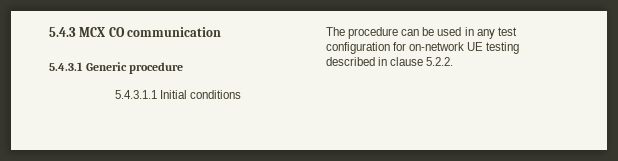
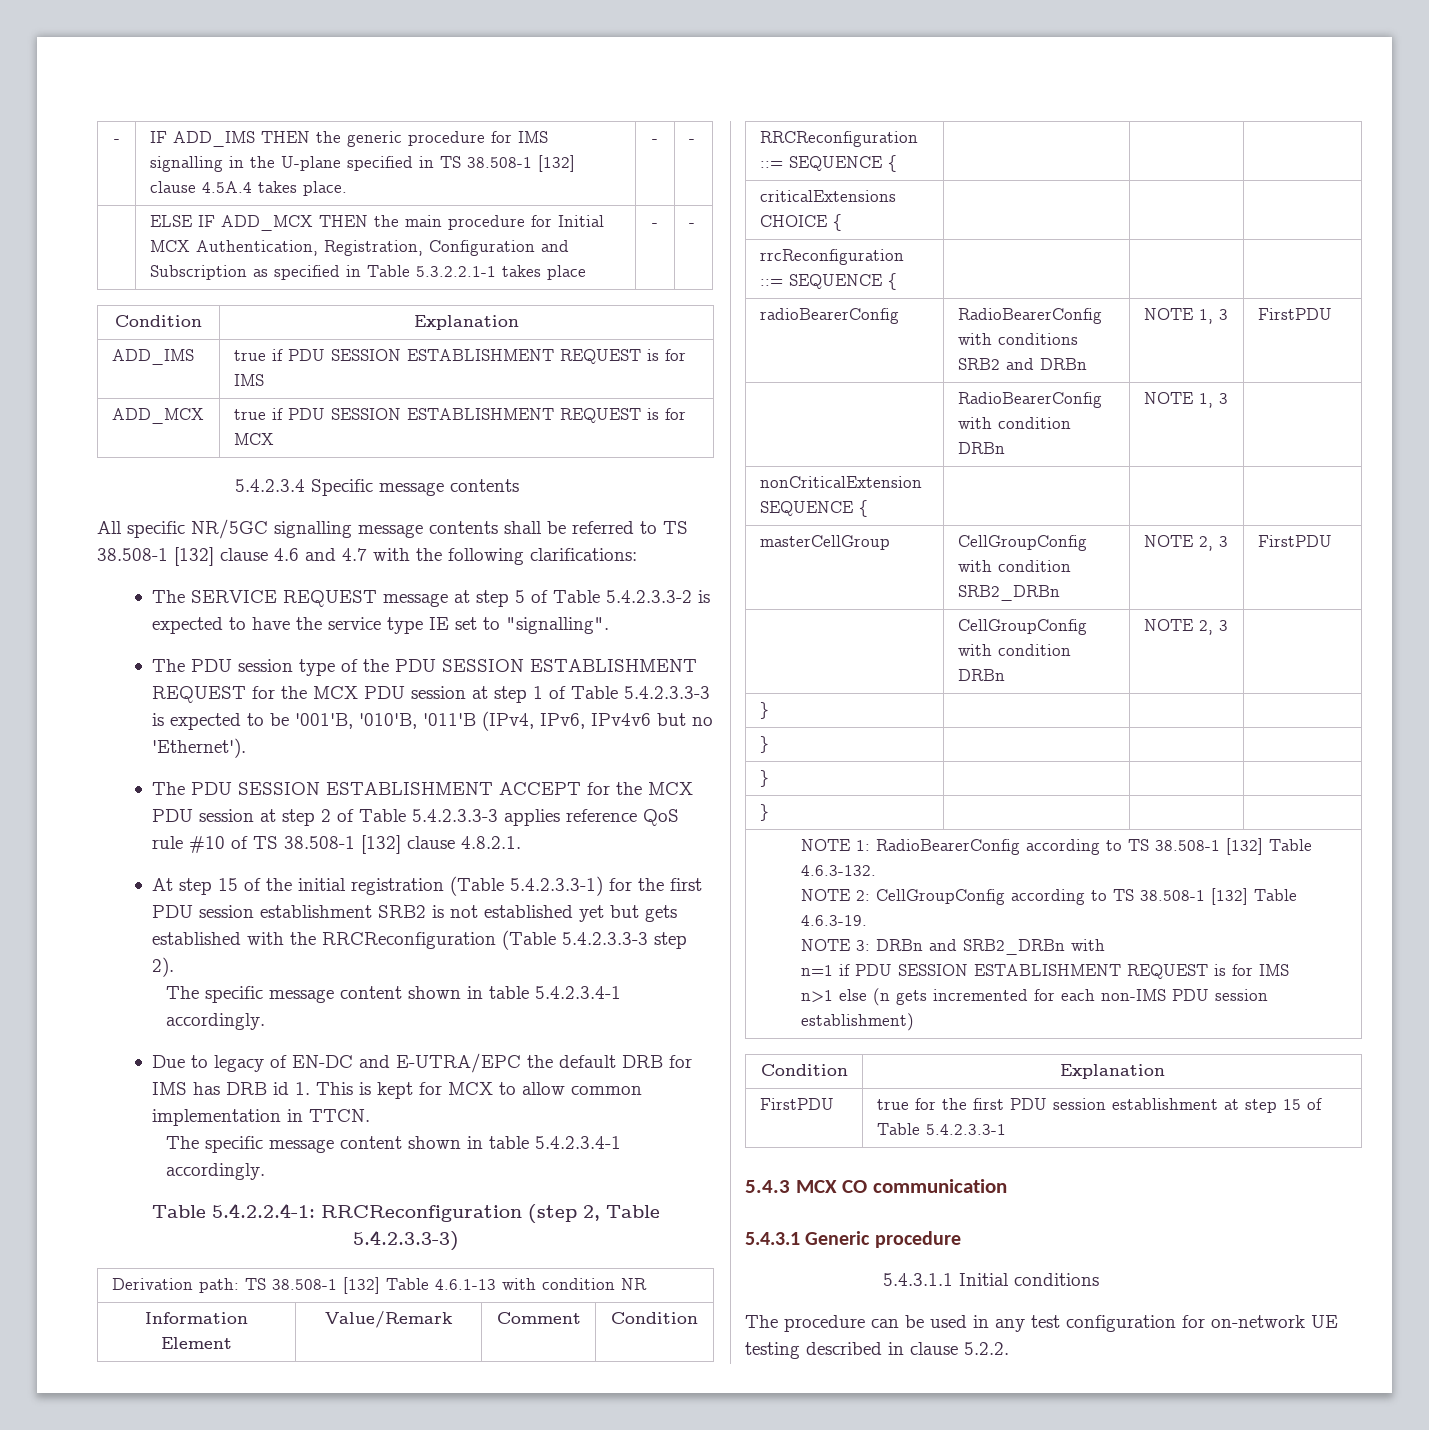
(49, 32) none -> [113,139,120,143] [149,131,548,147] [149,155,575,172] [149,181,347,196] [652,139,658,143] [688,139,695,143] [149,215,604,231] [149,240,569,256] [149,265,586,280] [652,223,658,227] [688,223,695,227] [115,315,202,327] [413,315,519,330] [111,349,194,365] [233,349,686,364] [233,374,264,386] [111,408,204,424] [233,408,686,423] [233,433,274,445] [234,479,519,496] [97,519,688,539] [97,547,637,566] [152,590,711,607] [152,617,610,634] [152,659,698,676] [152,686,711,703] [152,711,714,731] [152,738,247,758] [152,782,694,795] [152,809,680,826] [152,835,522,854] [152,876,703,896] [152,905,678,922] [152,930,688,950] [152,957,175,977] [165,986,621,1003] [165,1013,265,1030] [152,1053,693,1073] [152,1082,643,1099] [152,1109,371,1126] [165,1136,621,1153] [165,1163,265,1180] [151,1203,660,1223] [352,1230,459,1251] [111,1277,647,1294] [145,1312,248,1324] [161,1337,232,1349] [325,1311,453,1328] [496,1312,581,1324] [611,1312,698,1324] [759,131,918,147] [759,155,897,172] [759,190,896,202] [759,214,842,231] [759,249,904,265] [759,273,897,290] [759,308,899,324] [957,308,1102,324] [957,333,1078,345] [957,358,1087,370] [1143,308,1228,324] [1257,308,1332,320] [957,392,1102,408] [957,417,1071,429] [957,442,1005,454] [1143,392,1228,408] [759,476,922,488] [759,500,868,517] [759,535,890,550] [957,535,1087,551] [957,560,1071,572] [957,585,1060,601] [1143,535,1228,551] [1257,535,1332,547] [957,619,1087,635] [957,644,1071,656] [957,669,1005,681] [1143,619,1228,635] [759,702,769,719] [759,736,769,753] [759,770,769,787] [759,804,769,821] [800,838,1312,855] [800,865,876,876] [800,888,1297,905] [800,915,867,926] [800,939,1105,955] [800,964,1289,979] [800,988,1268,1006] [800,1013,914,1031] [760,1064,848,1076] [1059,1064,1165,1079] [759,1098,834,1110] [876,1098,1322,1113] [876,1123,1006,1135] - | IF ADD_IMS THEN the generic procedure for IMS signalling in the U-plane specified in TS 38.508-1 [132] clause 4.5A.4 takes place. | - | - // | ELSE IF ADD_MCX THEN the main procedure for Initial MCX Authentication, Registration, Configuration and Subscription as specified in Table 5.3.2.2.1-1 takes place | - | - // Condition | Explanation // ADD_IMS | true if PDU SESSION ESTABLISHMENT REQUEST is for IMS // ADD_MCX | true if PDU SESSION ESTABLISHMENT REQUEST is for MCX // 5.4.2.3.4 Specific message contents // All specific NR/5GC signalling message contents shall be referred to TS 38.508-1 [132] clause 4.6 and 4.7 with the following clarifications: // The SERVICE REQUEST message at step 5 of Table 5.4.2.3.3-2 is expected to have the service type IE set to "signalling". // The PDU session type of the PDU SESSION ESTABLISHMENT REQUEST for the MCX PDU session at step 1 of Table 5.4.2.3.3-3 is expected to be '001'B, '010'B, '011'B (IPv4, IPv6, IPv4v6 but no 'Ethernet'). // The PDU SESSION ESTABLISHMENT ACCEPT for the MCX PDU session at step 2 of Table 5.4.2.3.3-3 applies reference QoS rule #10 of TS 38.508-1 [132] clause 4.8.2.1. // At step 15 of the initial registration (Table 5.4.2.3.3-1) for the first PDU session establishment SRB2 is not established yet but gets established with the RRCReconfiguration (Table 5.4.2.3.3-3 step 2). // The specific message content shown in table 5.4.2.3.4-1 accordingly. // Due to legacy of EN-DC and E-UTRA/EPC the default DRB for IMS has DRB id 1. This is kept for MCX to allow common implementation in TTCN. // The specific message content shown in table 5.4.2.3.4-1 accordingly. // Table 5.4.2.2.4-1: RRCReconfiguration (step 2, Table 5.4.2.3.3-3) // Derivation path: TS 38.508-1 [132] Table 4.6.1-13 with condition NR // Information Element | Value/Remark | Comment | Condition // RRCReconfiguration ::= SEQUENCE { | | | // criticalExtensions CHOICE { | | | // rrcReconfiguration ::= SEQUENCE { | | | // radioBearerConfig | RadioBearerConfig with conditions SRB2 and DRBn | NOTE 1, 3 | FirstPDU // | RadioBearerConfig with condition DRBn | NOTE 1, 3 | // nonCriticalExtension SEQUENCE { | | | // masterCellGroup | CellGroupConfig with condition SRB2_DRBn | NOTE 2, 3 | FirstPDU // | CellGroupConfig with condition DRBn | NOTE 2, 3 | // } | | | // } | | | // } | | | // } | | | // NOTE 1: RadioBearerConfig according to TS 38.508-1 [132] Table 4.6.3-132. // NOTE 2: CellGroupConfig according to TS 38.508-1 [132] Table 4.6.3-19. // NOTE 3: DRBn and SRB2_DRBn with // n=1 if PDU SESSION ESTABLISHMENT REQUEST is for IMS // n>1 else (n gets incremented for each non-IMS PDU session establishment) // Condition | Explanation // FirstPDU | true for the first PDU session establishment at step 15 of Table 5.4.2.3.3-1 //

